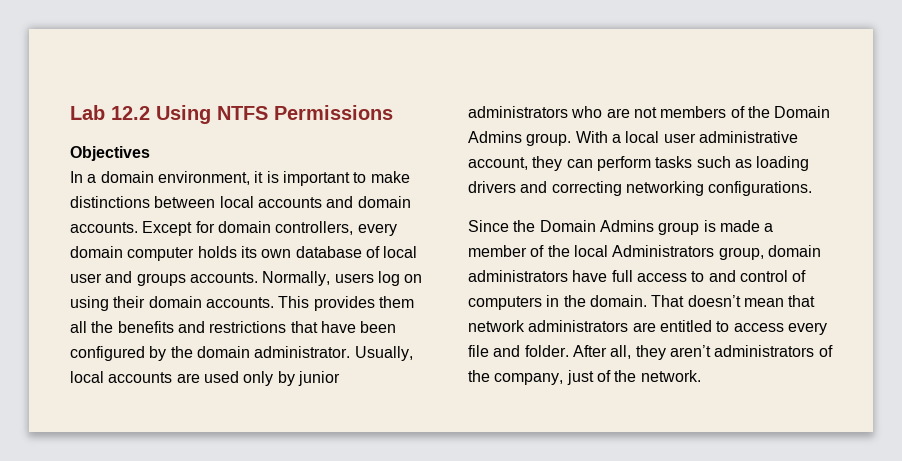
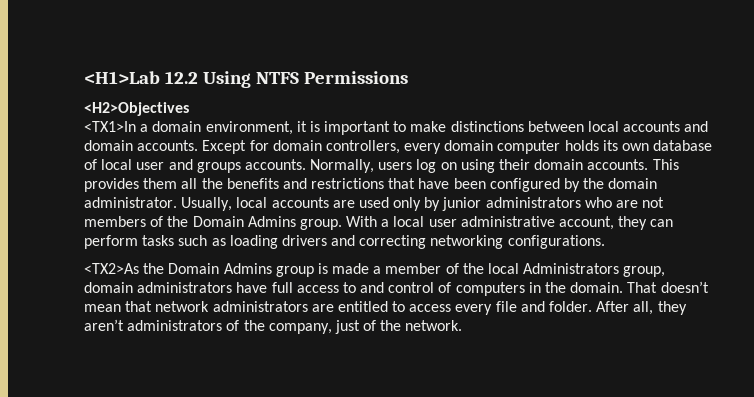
[70,105,105,120] Lab -> [84,71,160,84] <H1>Lab
[70,146,150,161] [70,171,83,183] Objectives // In -> [84,102,189,116] [84,121,136,132] <H2>Objectives // <TX1>In
[468,220,509,232] Since -> [84,263,139,274] <TX2>As

